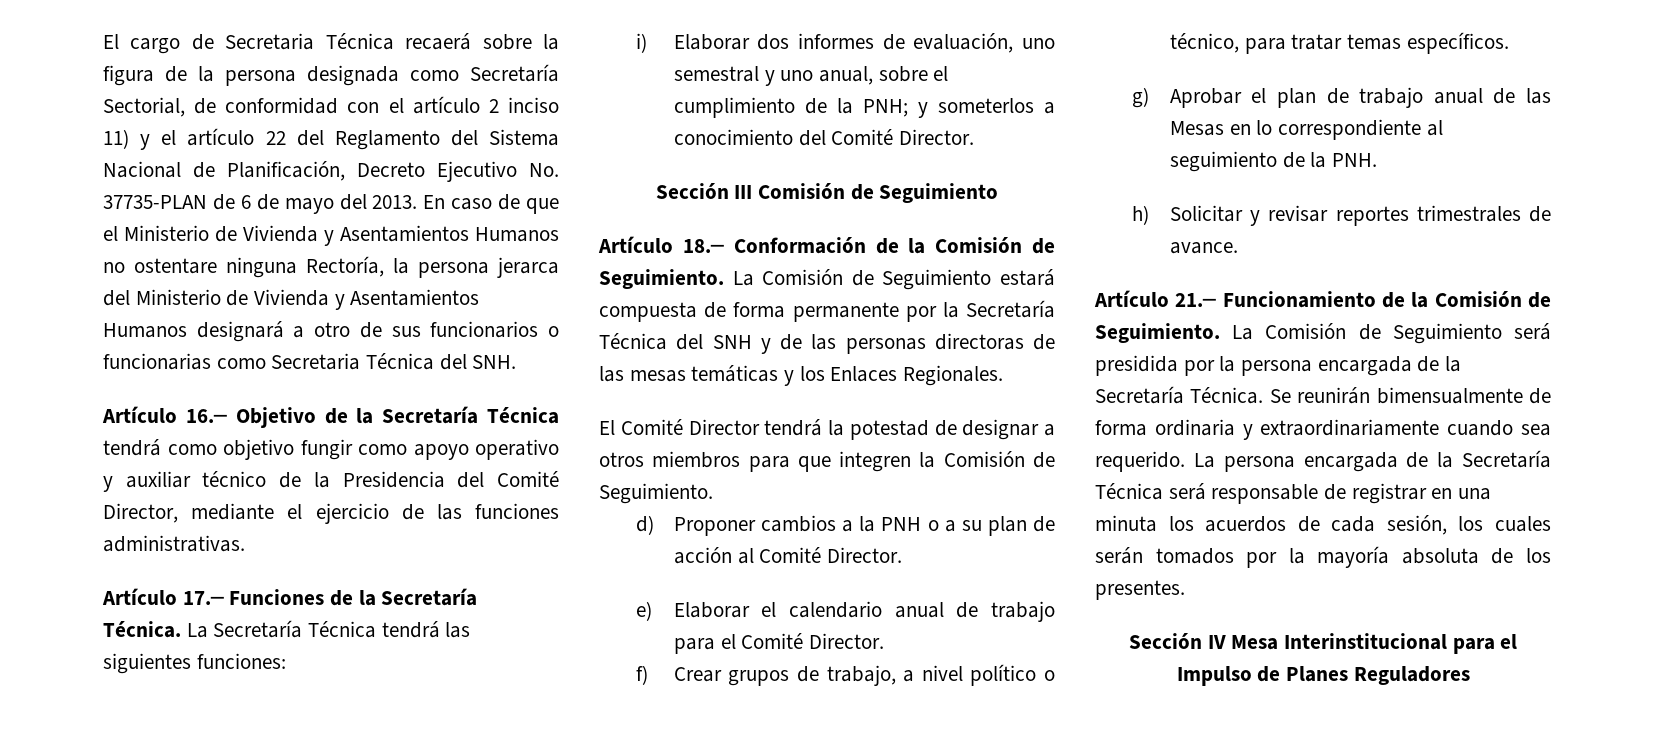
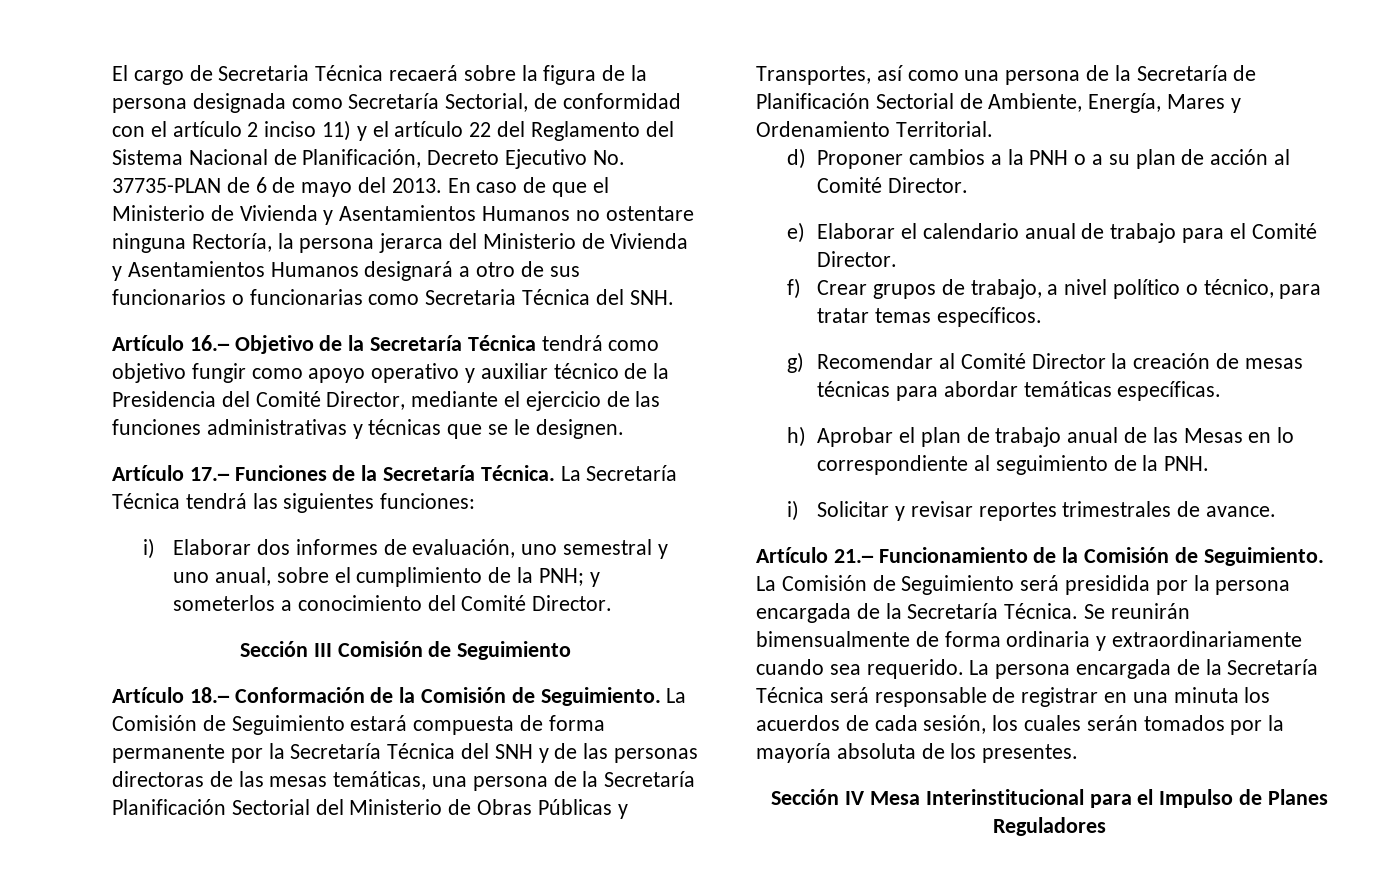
[103,535,245,552] administrativas. -> [206,419,624,439] administrativas y técnicas que se le designen.
[691,365,1004,386] [599,419,1055,440] [599,451,1055,472] [599,483,713,504] temáticas y los Enlaces Regionales. // El Comité Director tendrá la potestad de designar a otros miembros para que integren la Comisión de Seguimiento. -> [333,771,696,791] [112,799,628,819] [756,65,1257,85] [756,93,1241,113] [756,121,993,137] temáticas, una persona de la Secretaría Planificación Sectorial del Ministerio de Obras Públicas y Transportes, así como una persona de la Secretaría de Planificación Sectorial de Ambiente, Energía, Mares y Ordenamiento Territorial.
(1150, 97) none -> [817,353,1303,369] [817,381,1222,401] [786,426,806,447] Recomendar al Comité Director la creación de mesas técnicas para abordar temáticas específicas. // h)
[1132,205,1150,225] h) -> [786,500,799,521] i)

